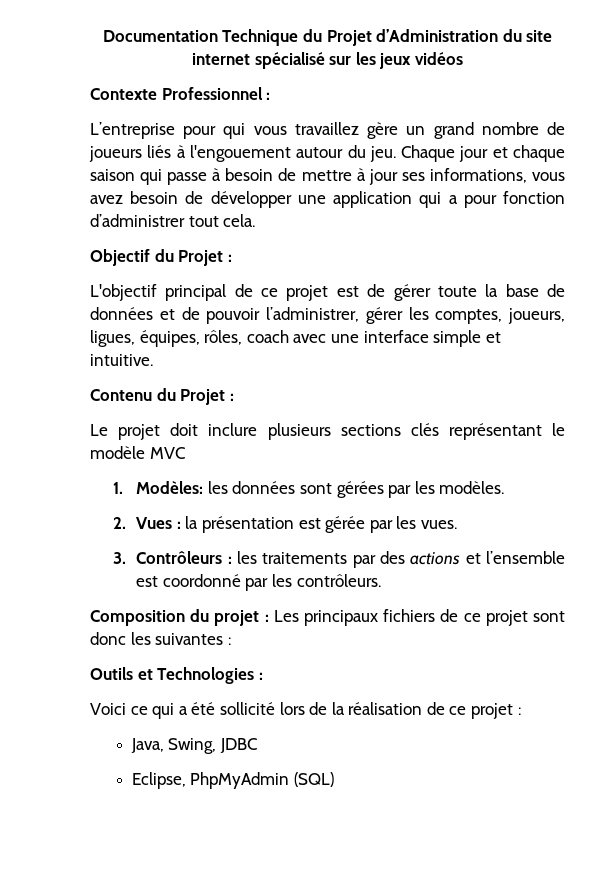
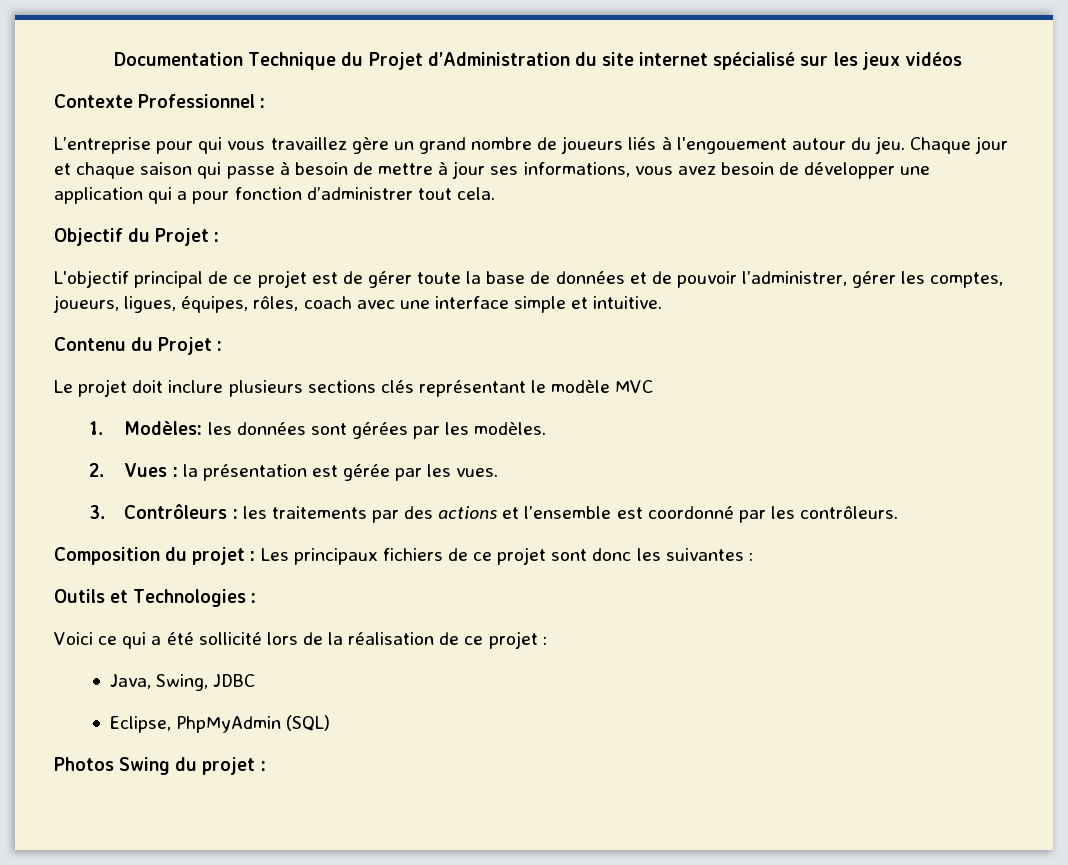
(335, 779) none -> [54,757,266,775] // Photos Swing du projet :

